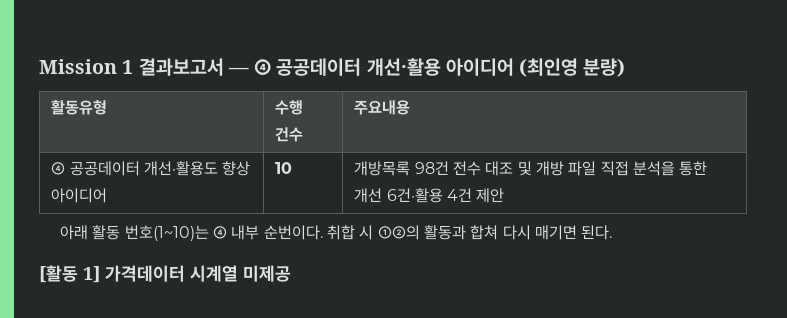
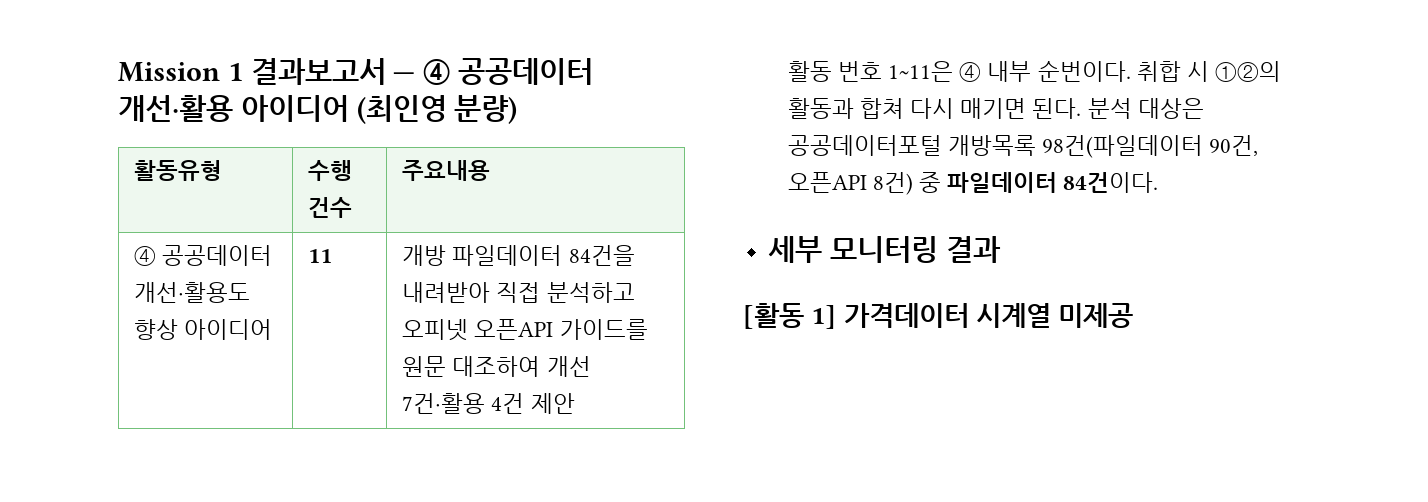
[275,162,293,174] [354,161,708,176] [354,188,443,203] 10 | 개방목록 98건 전수 대조 및 개방 파일 직접 분석을 통한 개선 6건·활용 -> [308,249,333,263] [402,245,635,266] [402,282,635,303] [402,319,648,341] [402,356,591,377] [402,393,486,414] 11 | 개방 파일데이터 84건을 내려받아 직접 분석하고 오피넷 오픈API 가이드를 원문 대조하여 개선 7건·활용
[60,225,209,241] 아래 활동 번호(1~10)는 -> [787,61,953,82] 활동 번호 1~11은
(613, 232) none -> [1087,98,1204,119] [787,135,1259,158] [787,172,1159,195] [768,236,1001,263] 분석 대상은 공공데이터포털 개방목록 98건(파일데이터 90건, 오픈API 8건) 중 파일데이터 84건이다. // 세부 모니터링 결과

